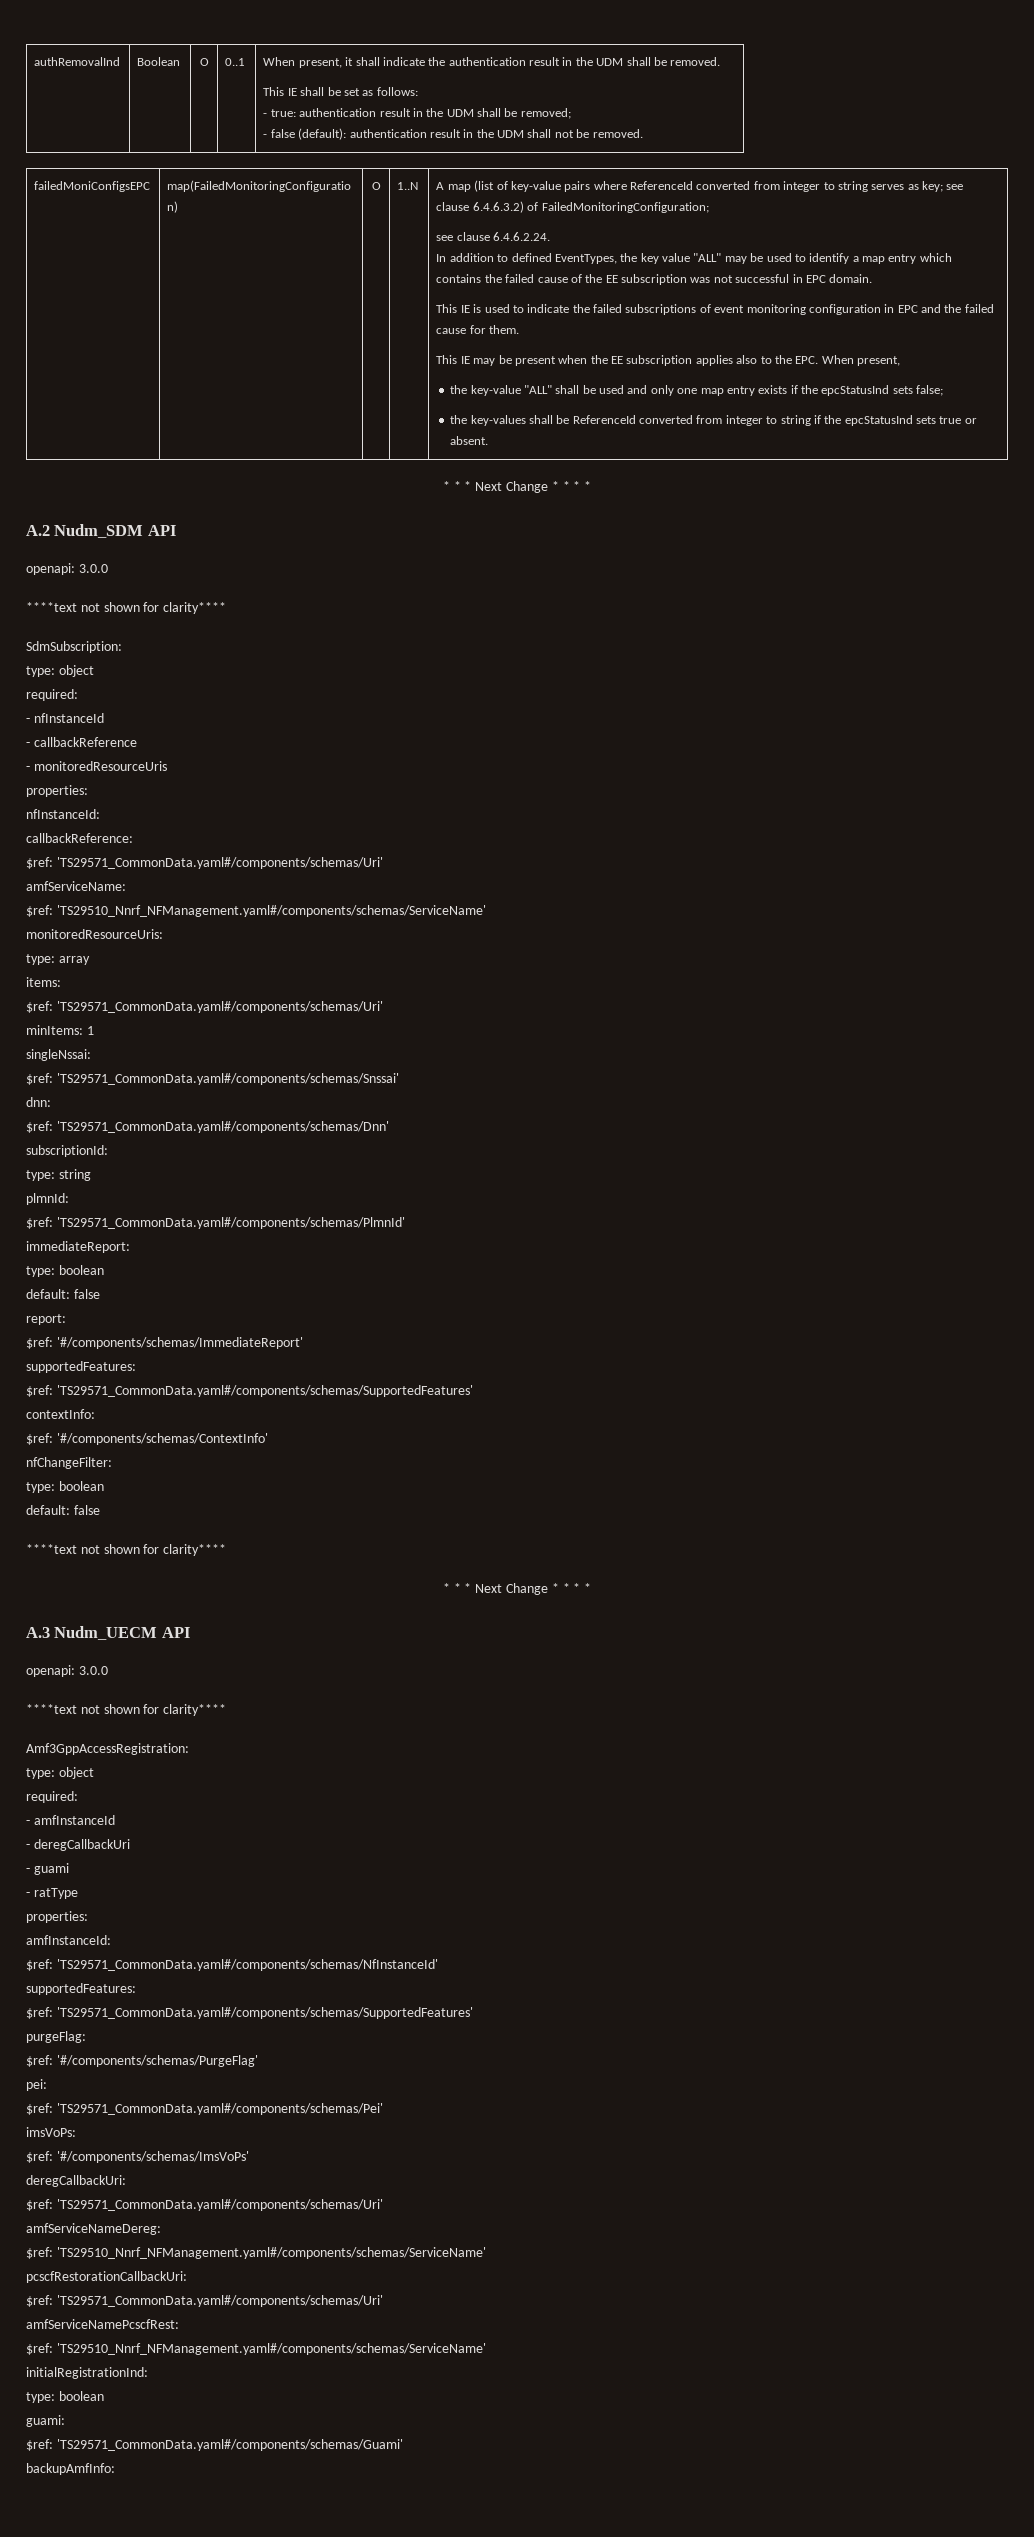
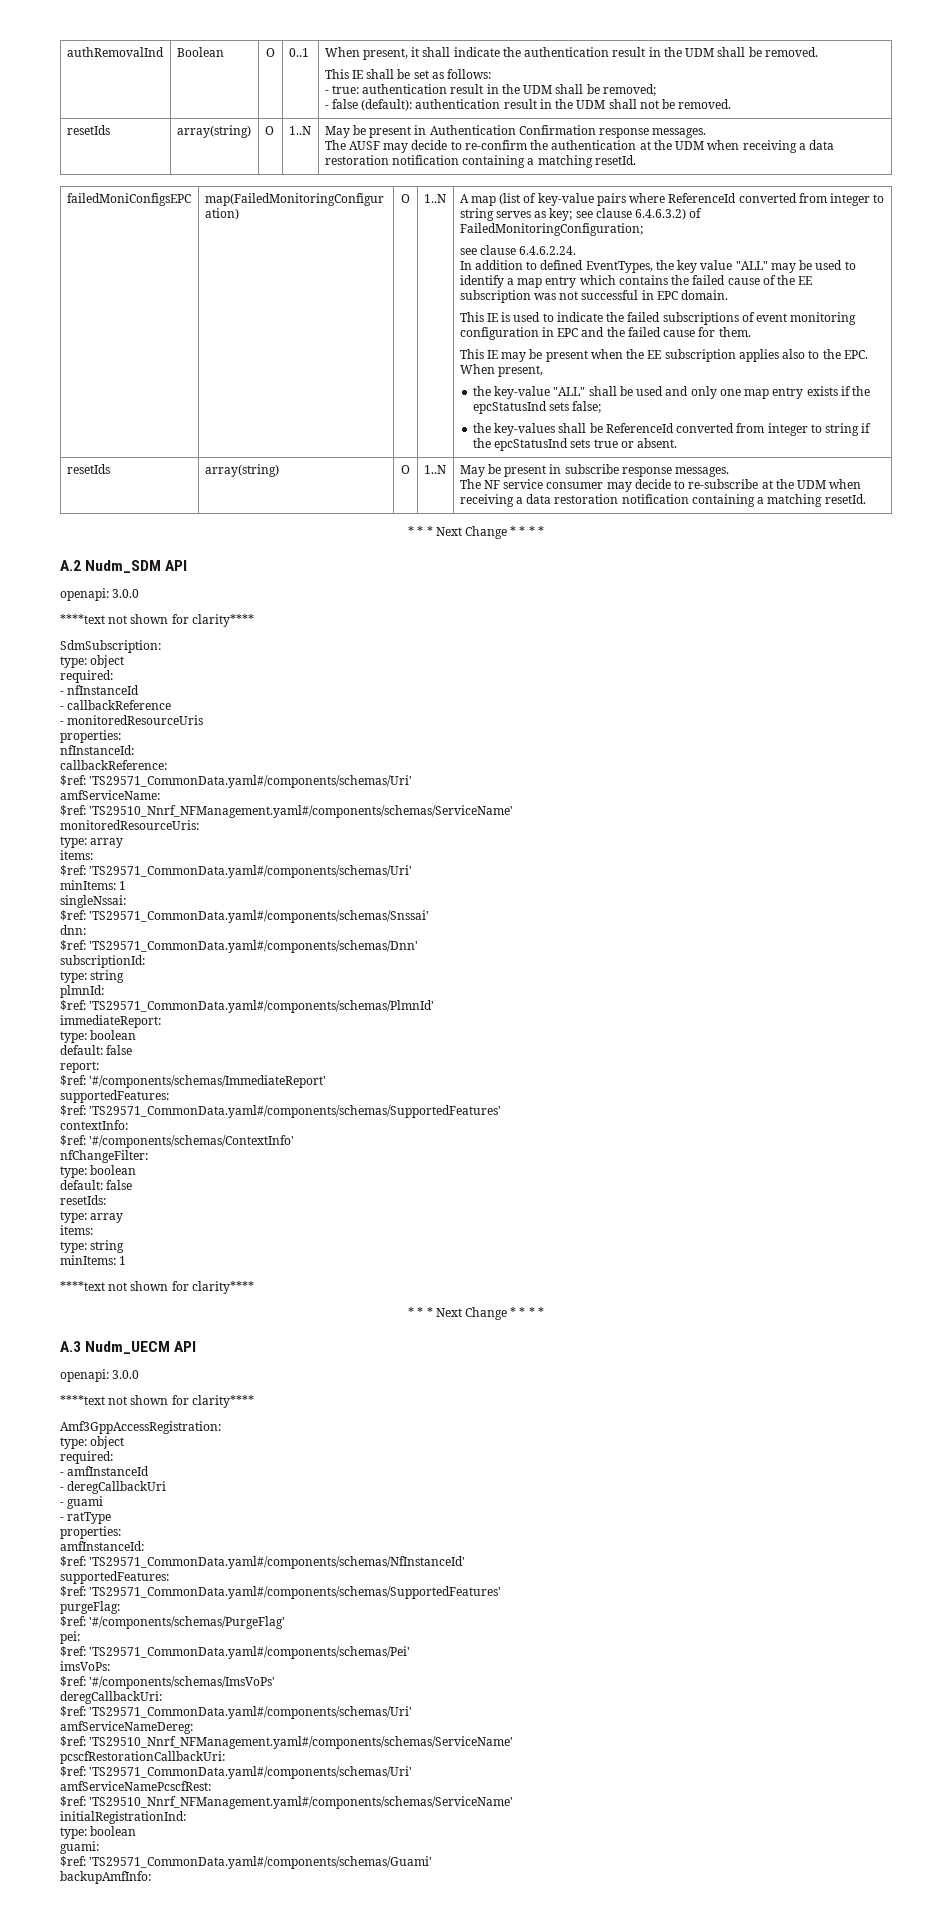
(643, 133) none -> [66,125,110,135] [176,125,251,138] [264,126,274,135] [288,126,311,135] [324,125,707,138] [324,140,835,153] [324,155,636,168] // resetIds | array(string) | O | 1..N | May be present in Authentication Confirmation response messages. // The AUSF may decide to re-confirm the authentication at the UDM when receiving a data restoration notification containing a matching resetId.
(489, 440) none -> [66,464,110,474] [204,464,279,477] [401,465,410,474] [423,465,446,474] [459,464,730,477] [459,479,862,492] [459,494,866,507] // resetIds | array(string) | O | 1..N | May be present in subscribe response messages. // The NF service consumer may decide to re-subscribe at the UDM when receiving a data restoration notification containing a matching resetId.
(100, 1510) none -> [60,1195,106,1205] [60,1211,124,1223] [60,1225,93,1235] [60,1240,125,1253] [60,1255,127,1265] // resetIds: // type: array // items: // type: string // minItems: 1

